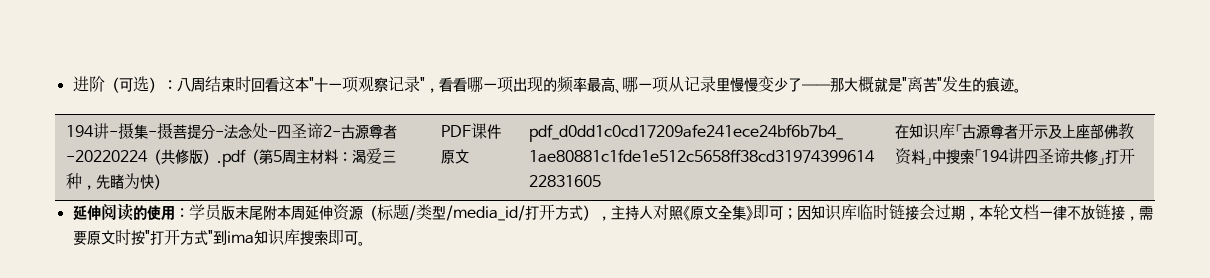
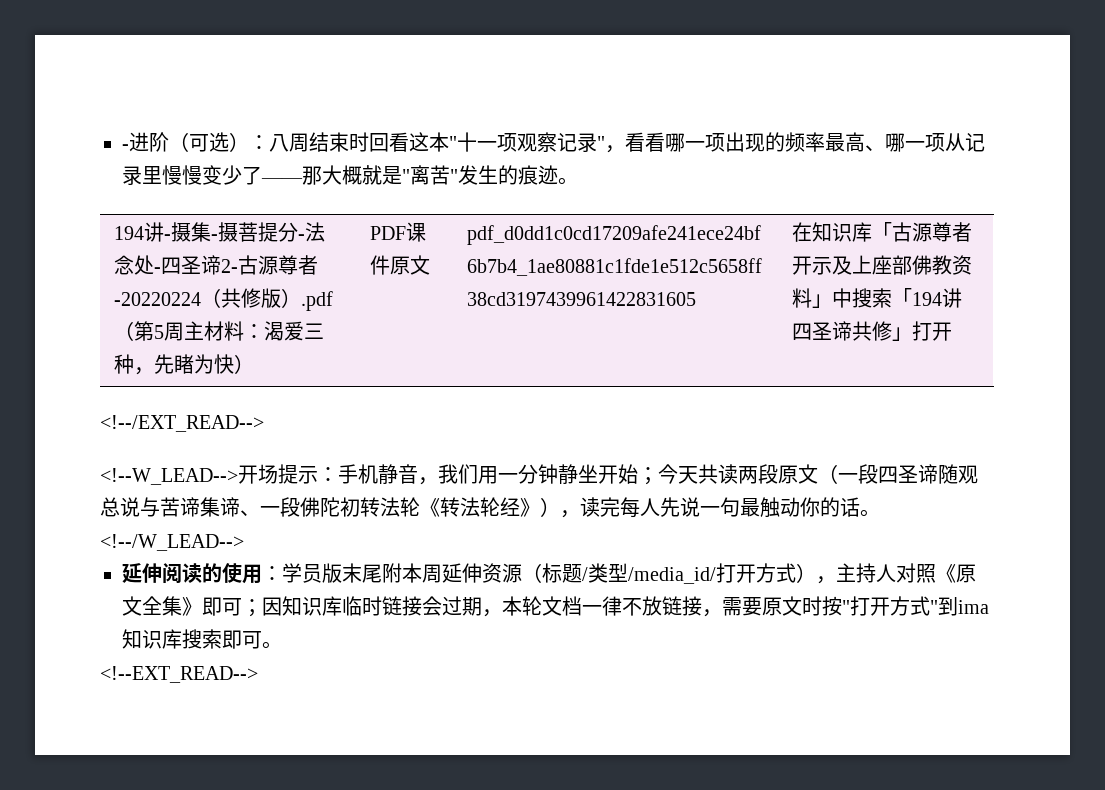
(72, 84) none -> [122,144,129,150] -
(1135, 156) none -> [100,415,264,432] [100,464,978,485] [100,497,880,518] [100,534,244,551] // <!--/EXT_READ--> // <!--W_LEAD-->开场提示：手机静音，我们用一分钟静坐开始；今天共读两段原文（一段四圣谛随观总说与苦谛集谛、一段佛陀初转法轮《转法轮经》），读完每人先说一句最触动你的话。<!--/W_LEAD-->
(365, 243) none -> [100,666,258,683] // <!--EXT_READ-->

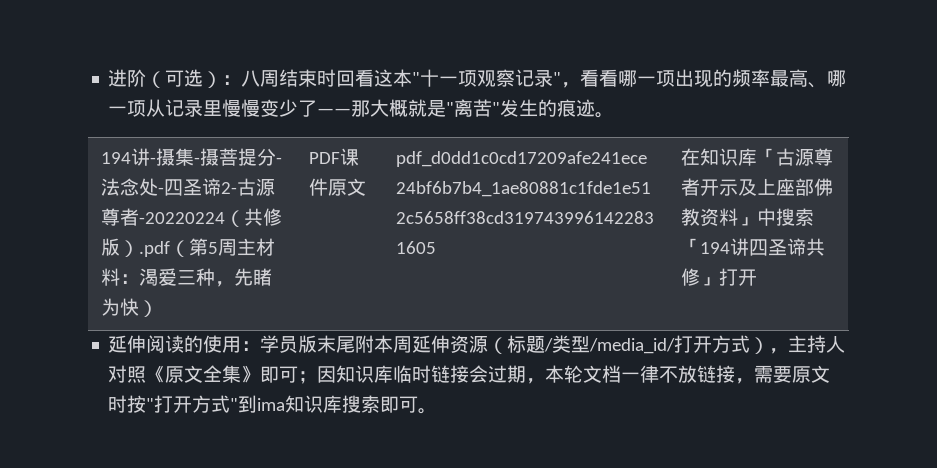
[122,144,129,150] - -> (108, 78) none
[100,415,264,432] [100,464,978,485] [100,497,880,518] [100,534,244,551] // <!--/EXT_READ--> // <!--W_LEAD-->开场提示：手机静音，我们用一分钟静坐开始；今天共读两段原文（一段四圣谛随观总说与苦谛集谛、一段佛陀初转法轮《转法轮经》），读完每人先说一句最触动你的话。<!--/W_LEAD--> -> (757, 277) none
[100,666,258,683] // <!--EXT_READ--> -> (438, 411) none

